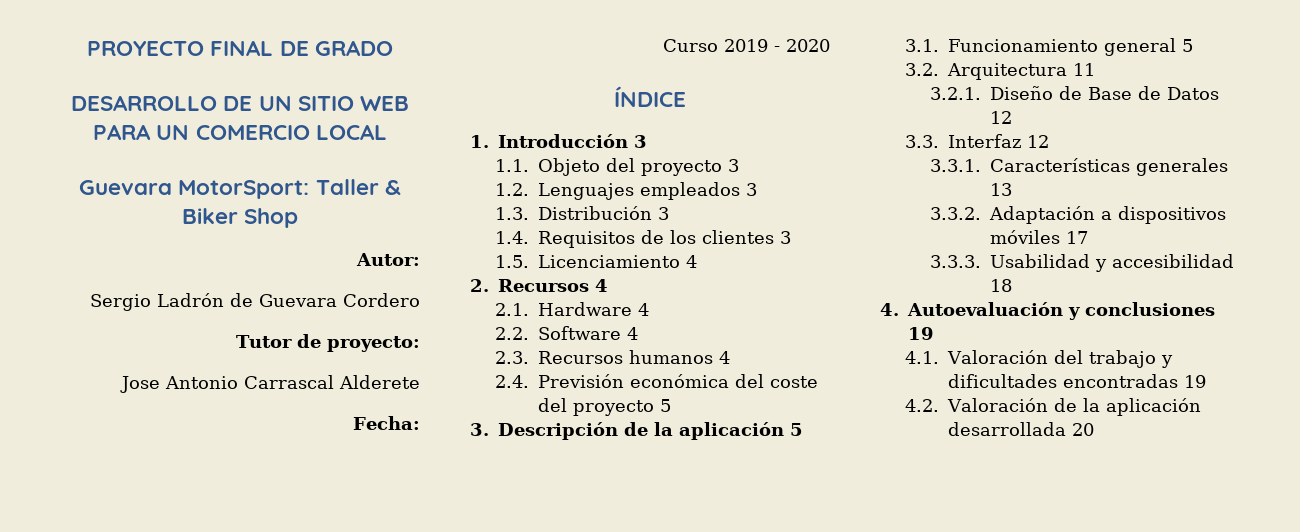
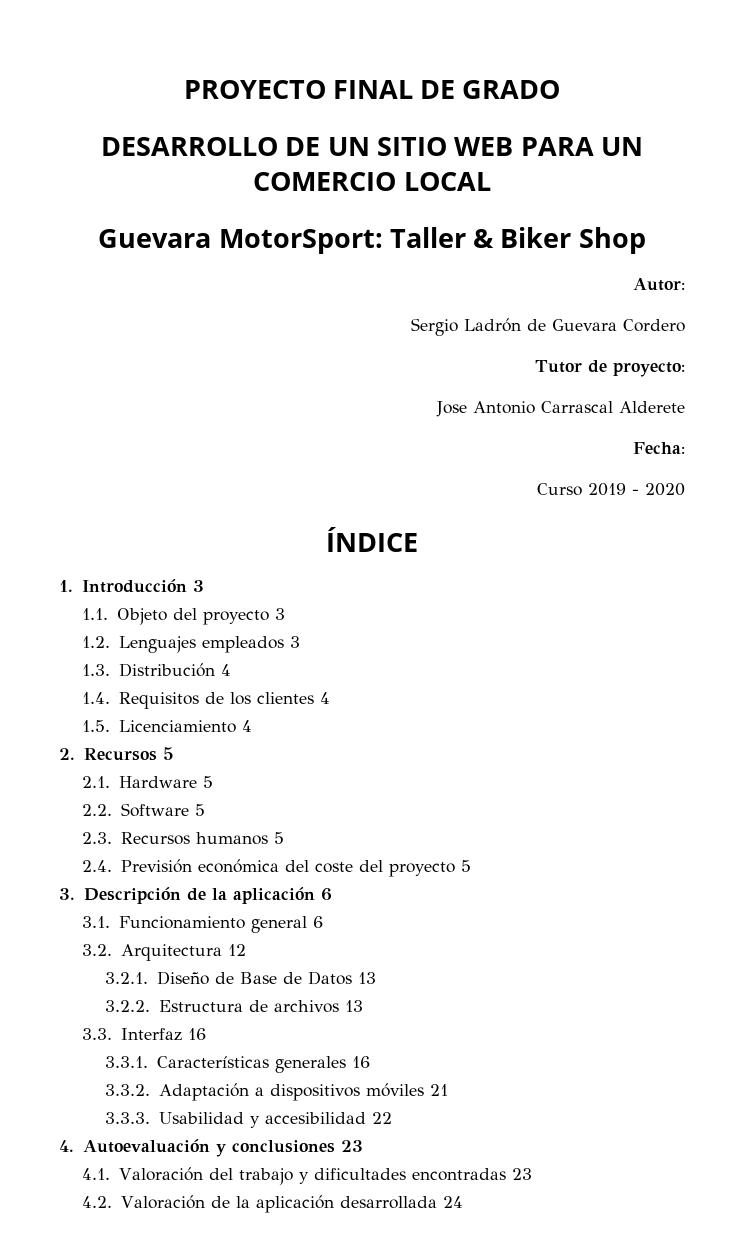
[657,207,669,220] 3 -> [220,664,231,676] 4
[779,231,791,244] 3 -> [319,692,330,704] 4
[595,279,608,292] 4 -> [162,747,174,760] 5
[637,303,649,316] 4 -> [202,776,213,788] 5
[626,327,638,340] 4 -> [194,804,205,816] 5
[718,351,730,364] 4 -> [273,832,284,844] 5
[790,423,803,436] 5 -> [320,888,332,901] 6
[1181,39,1193,52] 5 -> [312,916,323,928] 6
[1072,63,1095,76] 11 -> [227,944,246,956] 12
[989,111,1012,124] 12 -> [357,972,376,984] [104,1000,363,1013] 13 // 3.2.2. Estructura de archivos 13
[1026,135,1049,148] 12 -> [187,1028,206,1040] 16
[989,183,1012,196] 13 -> [351,1056,370,1068] 16
[1065,231,1088,244] 17 -> [429,1084,448,1096] 21
[989,279,1012,292] 18 -> [371,1112,392,1124] 22
[908,327,934,340] 19 -> [340,1140,363,1152] 23
[1183,375,1206,388] 19 -> [511,1168,532,1180] 23
[1071,423,1094,436] 20 -> [442,1196,463,1208] 24

